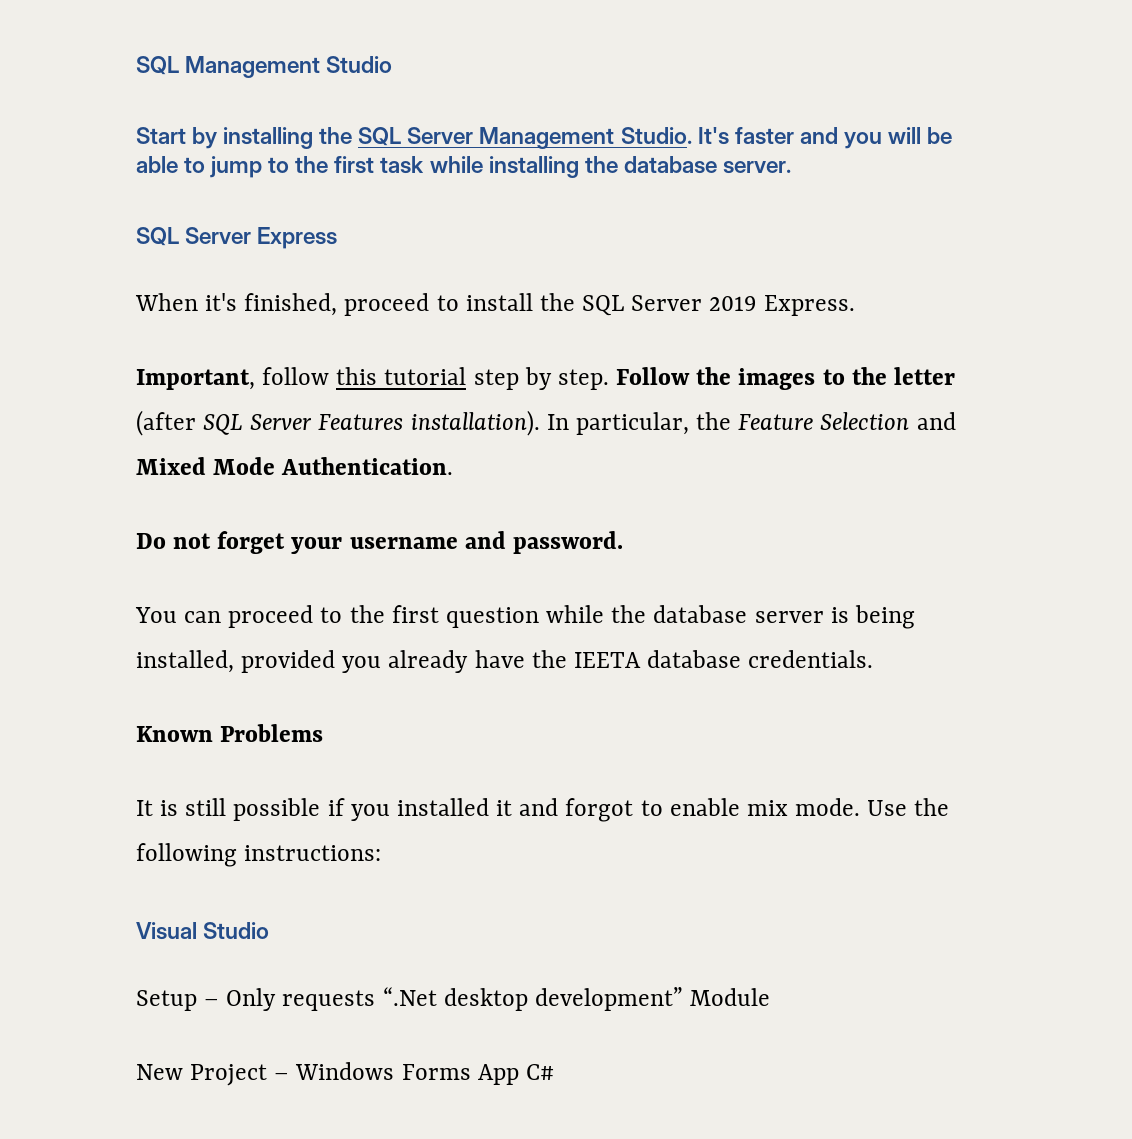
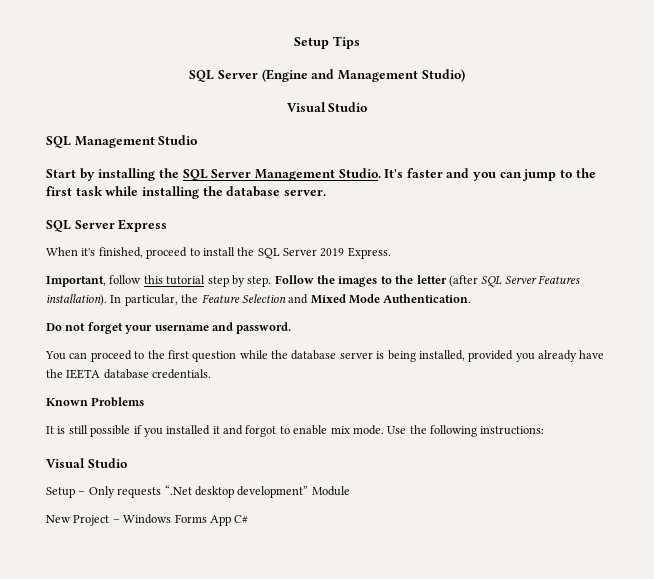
(136, 65) none -> [294,36,360,49] [189,69,465,82] [286,102,368,112] Setup Tips // SQL Server (Engine and Management Studio) // Visual Studio //
[887,127,952,144] [136,156,206,173] will be able to -> [499,172,522,178] can

